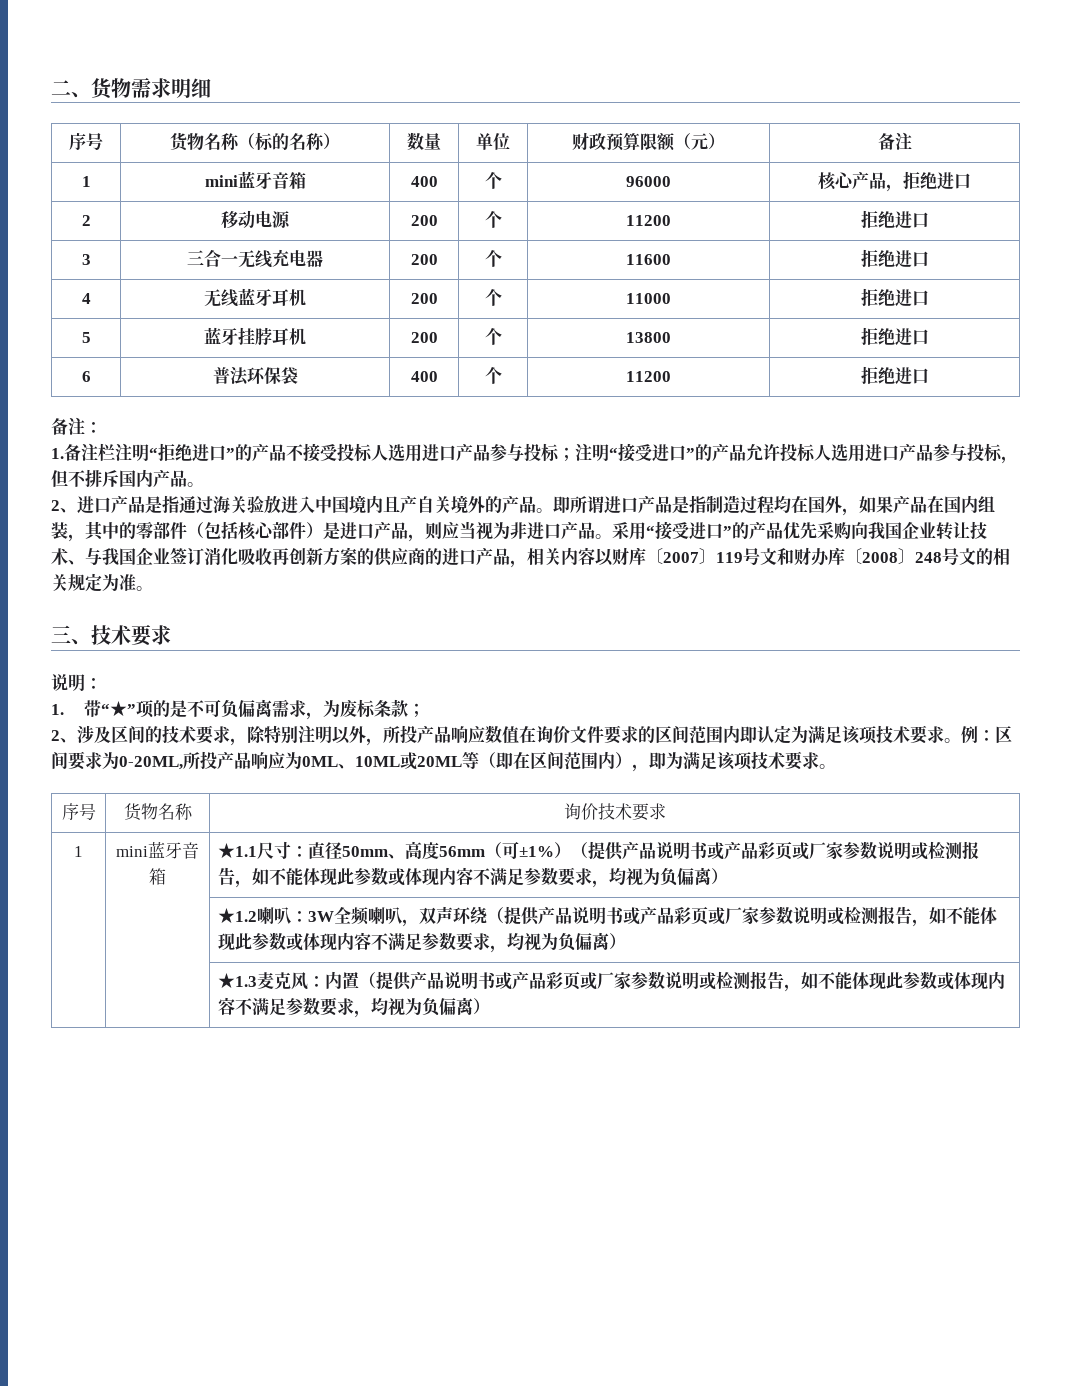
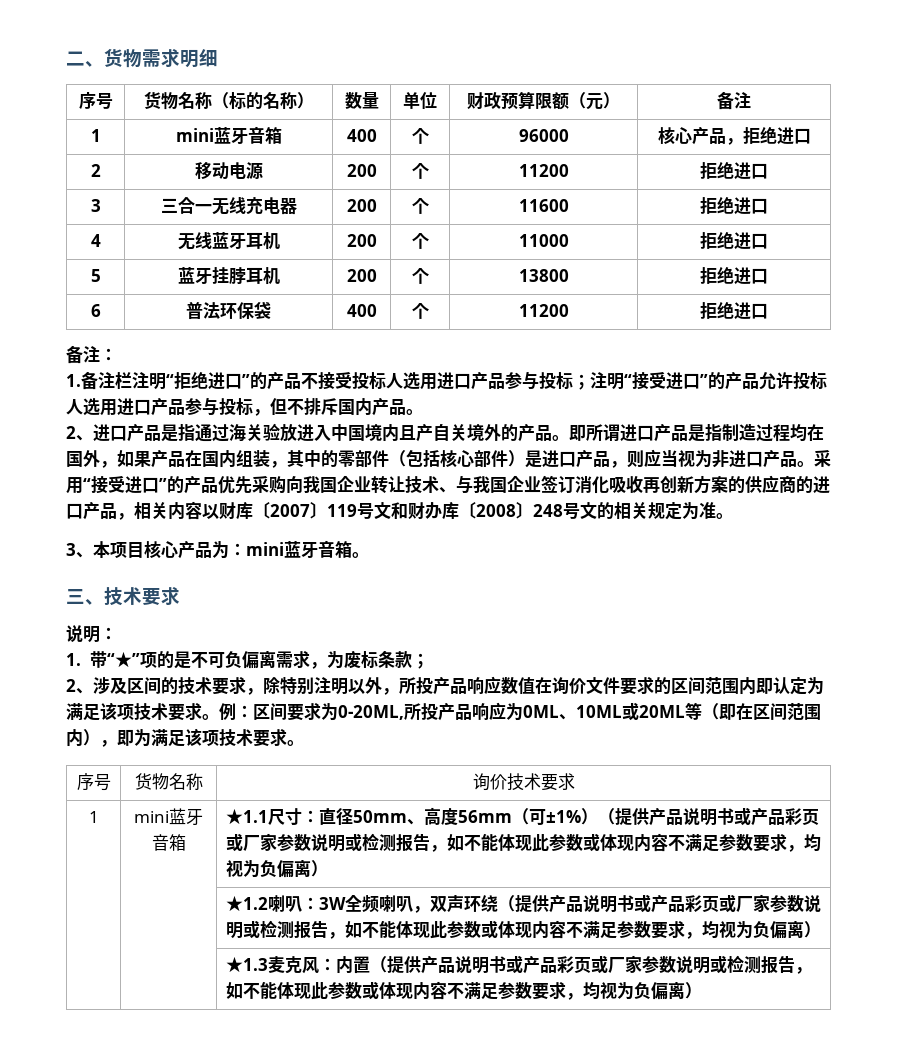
(153, 588) none -> [66,540,369,559] // 3、本项目核心产品为：mini蓝牙音箱。

